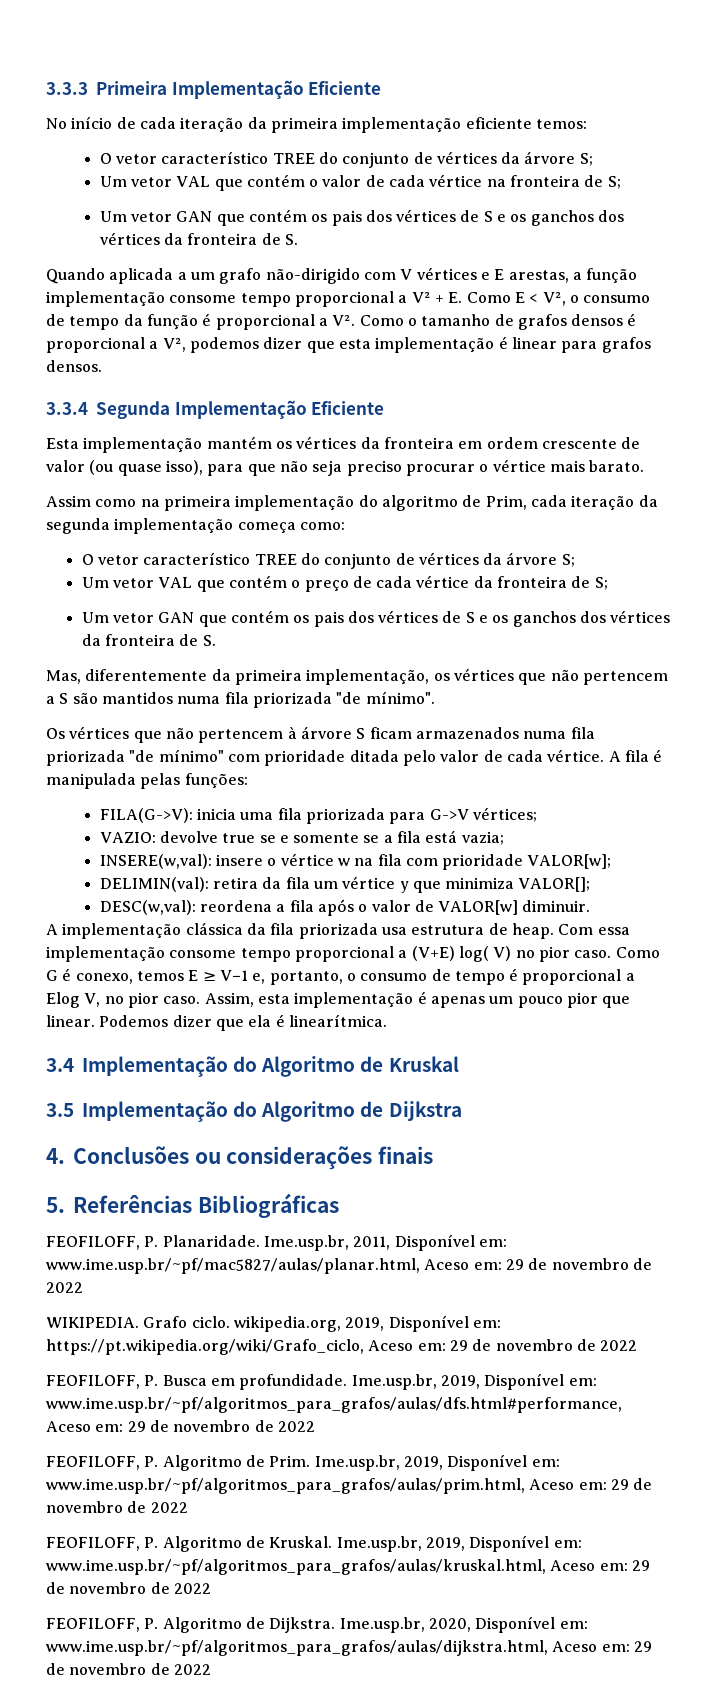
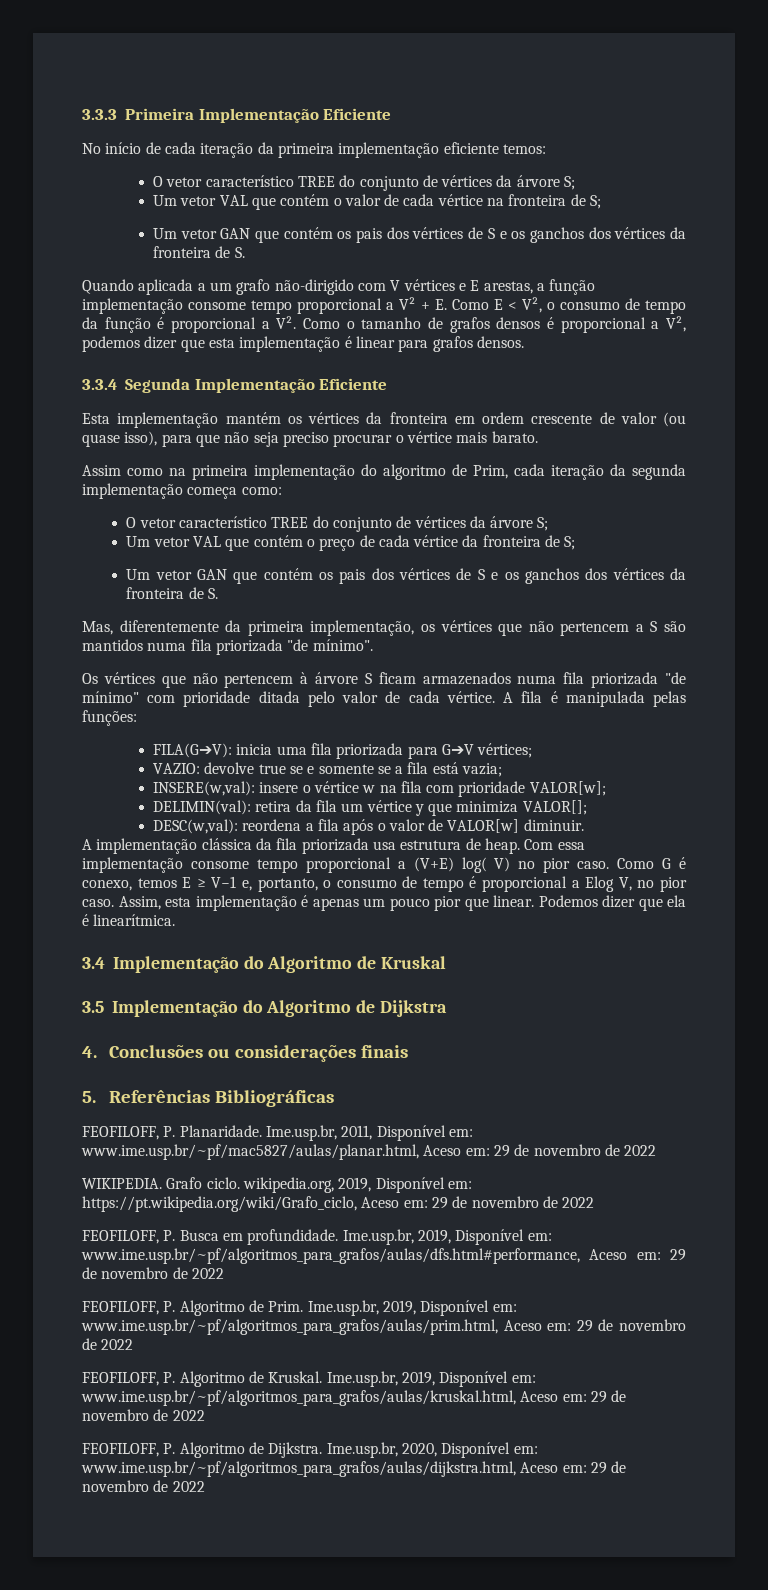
[99,808,193,823] FILA(G->V): -> [152,743,232,758] FILA(G➔V):
[429,809,469,820] G->V -> [441,744,474,755] G➔V

